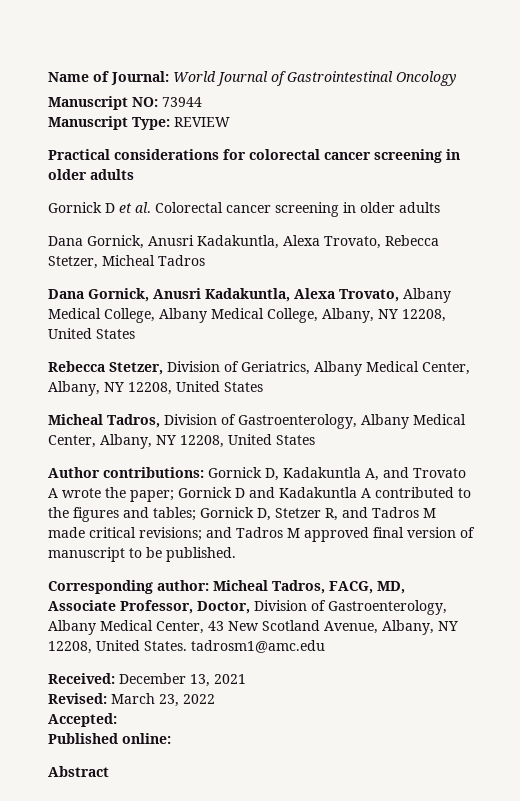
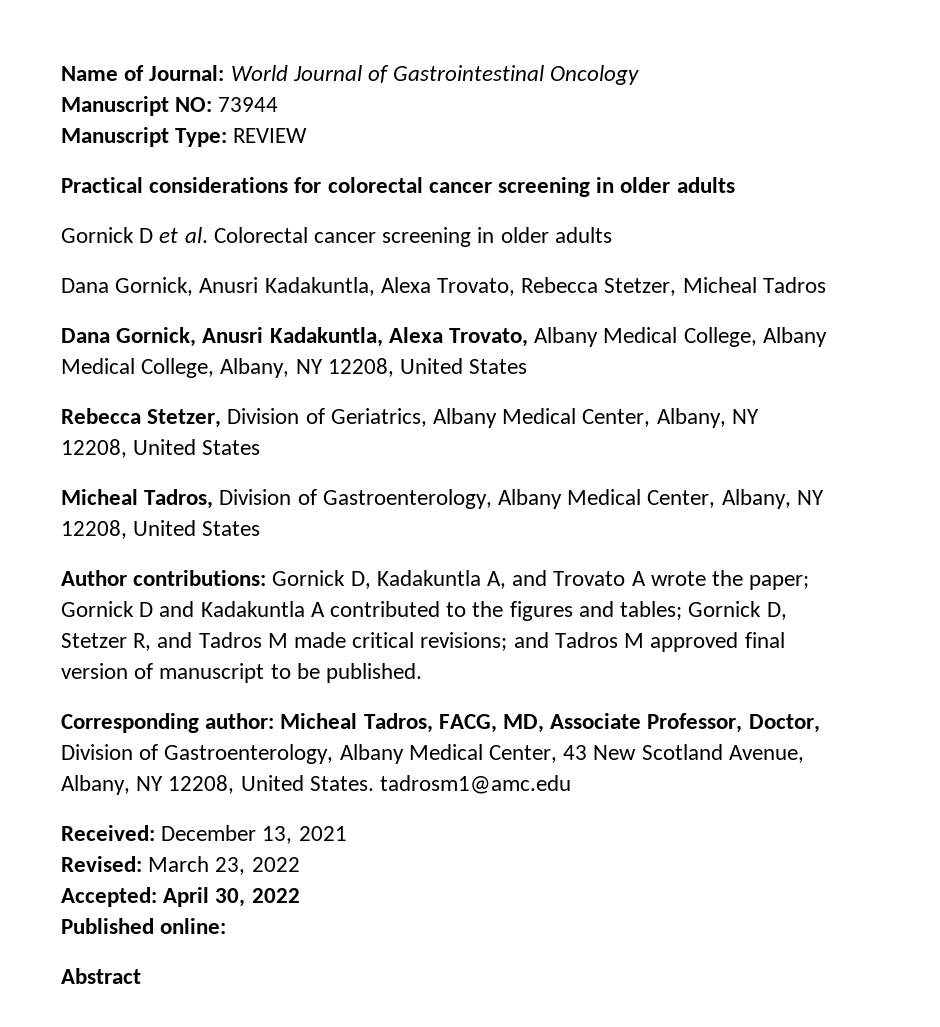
(117, 720) none -> [163,887,300,907] April 30, 2022

